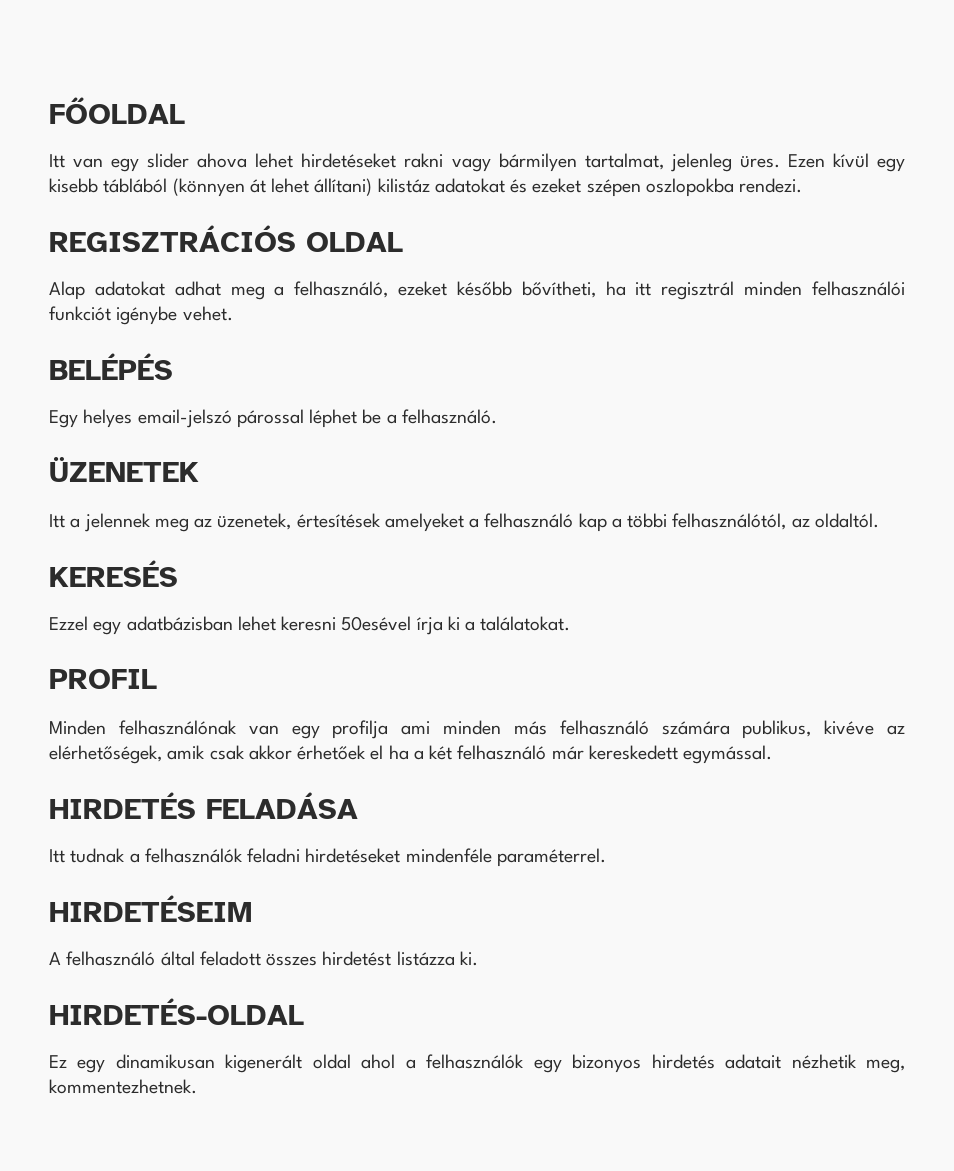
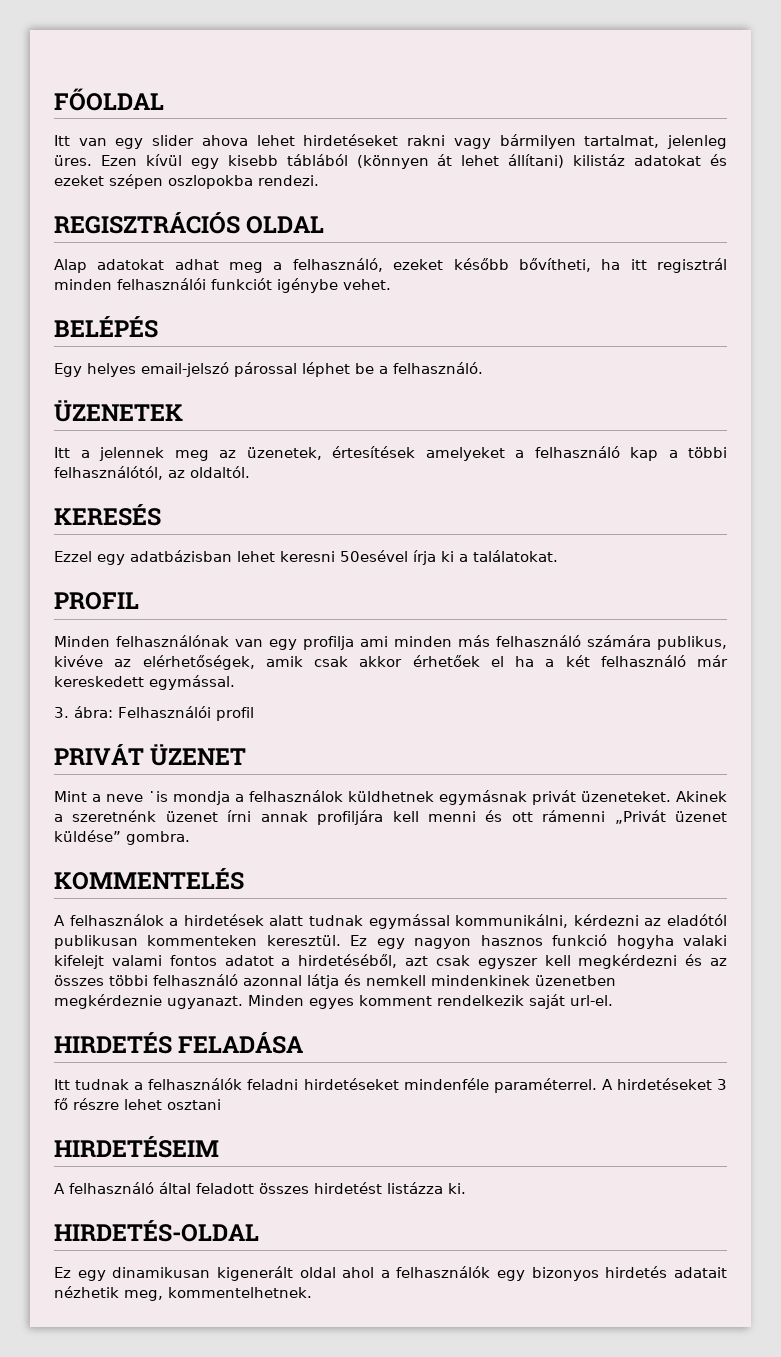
(773, 754) none -> [54,706,254,721] [54,744,247,766] [54,790,727,805] [54,810,727,825] [54,830,190,845] [54,868,244,890] [54,914,728,929] [54,934,728,949] [54,954,728,969] [54,974,616,989] [54,994,613,1009] // 3. ábra: Felhasználói profil // PRIVÁT ÜZENET // Mint a neve ˙is mondja a felhasználok küldhetnek egymásnak privát üzeneteket. Akinek a szeretnénk üzenet írni annak profiljára kell menni és ott rámenni „Privát üzenet küldése” gombra. // KOMMENTELÉS // A felhasználok a hirdetések alatt tudnak egymással kommunikálni, kérdezni az eladótól publikusan kommenteken keresztül. Ez egy nagyon hasznos funkció hogyha valaki kifelejt valami fontos adatot a hirdetéséből, azt csak egyszer kell megkérdezni és az összes többi felhasználó azonnal látja és nemkell mindenkinek üzenetben megkérdeznie ugyanazt. Minden egyes komment rendelkezik saját url-el.
(606, 857) none -> [601,1078,728,1090] [54,1098,221,1110] A hirdetéseket 3 fő részre lehet osztani
[49,1079,197,1094] kommentezhetnek. -> [168,1287,312,1298] kommentelhetnek.

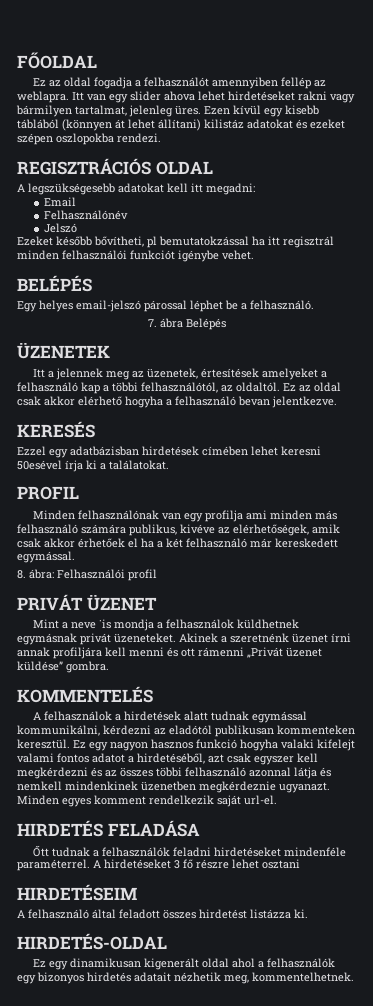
(164, 99) none -> [33,77,327,89] [17,91,69,103] Ez az oldal fogadja a felhasználót amennyiben fellép az weblapra.
[54,258,591,273] Alap adatokat adhat meg a felhasználó, ezeket később bővítheti, -> [17,183,255,195] [44,197,77,207] [44,210,129,220] [44,223,78,233] [17,236,249,248] A legszükségesebb adatokat kell itt megadni: // Email // Felhasználónév // Jelszó // Ezeket később bővítheti, pl bemutatokzással
(483, 368) none -> [147,318,226,330] // 7. ábra Belépés
(250, 472) none -> [283,382,341,392] [17,396,337,408] Ez az oldal csak akkor elérhető hogyha a felhasználó bevan jelentkezve.
(232, 556) none -> [142,446,248,456] hirdetések címében
[54,707,69,718] 3. -> [17,570,26,579] 8.
[54,1079,70,1090] Itt -> [33,845,50,857] Őtt

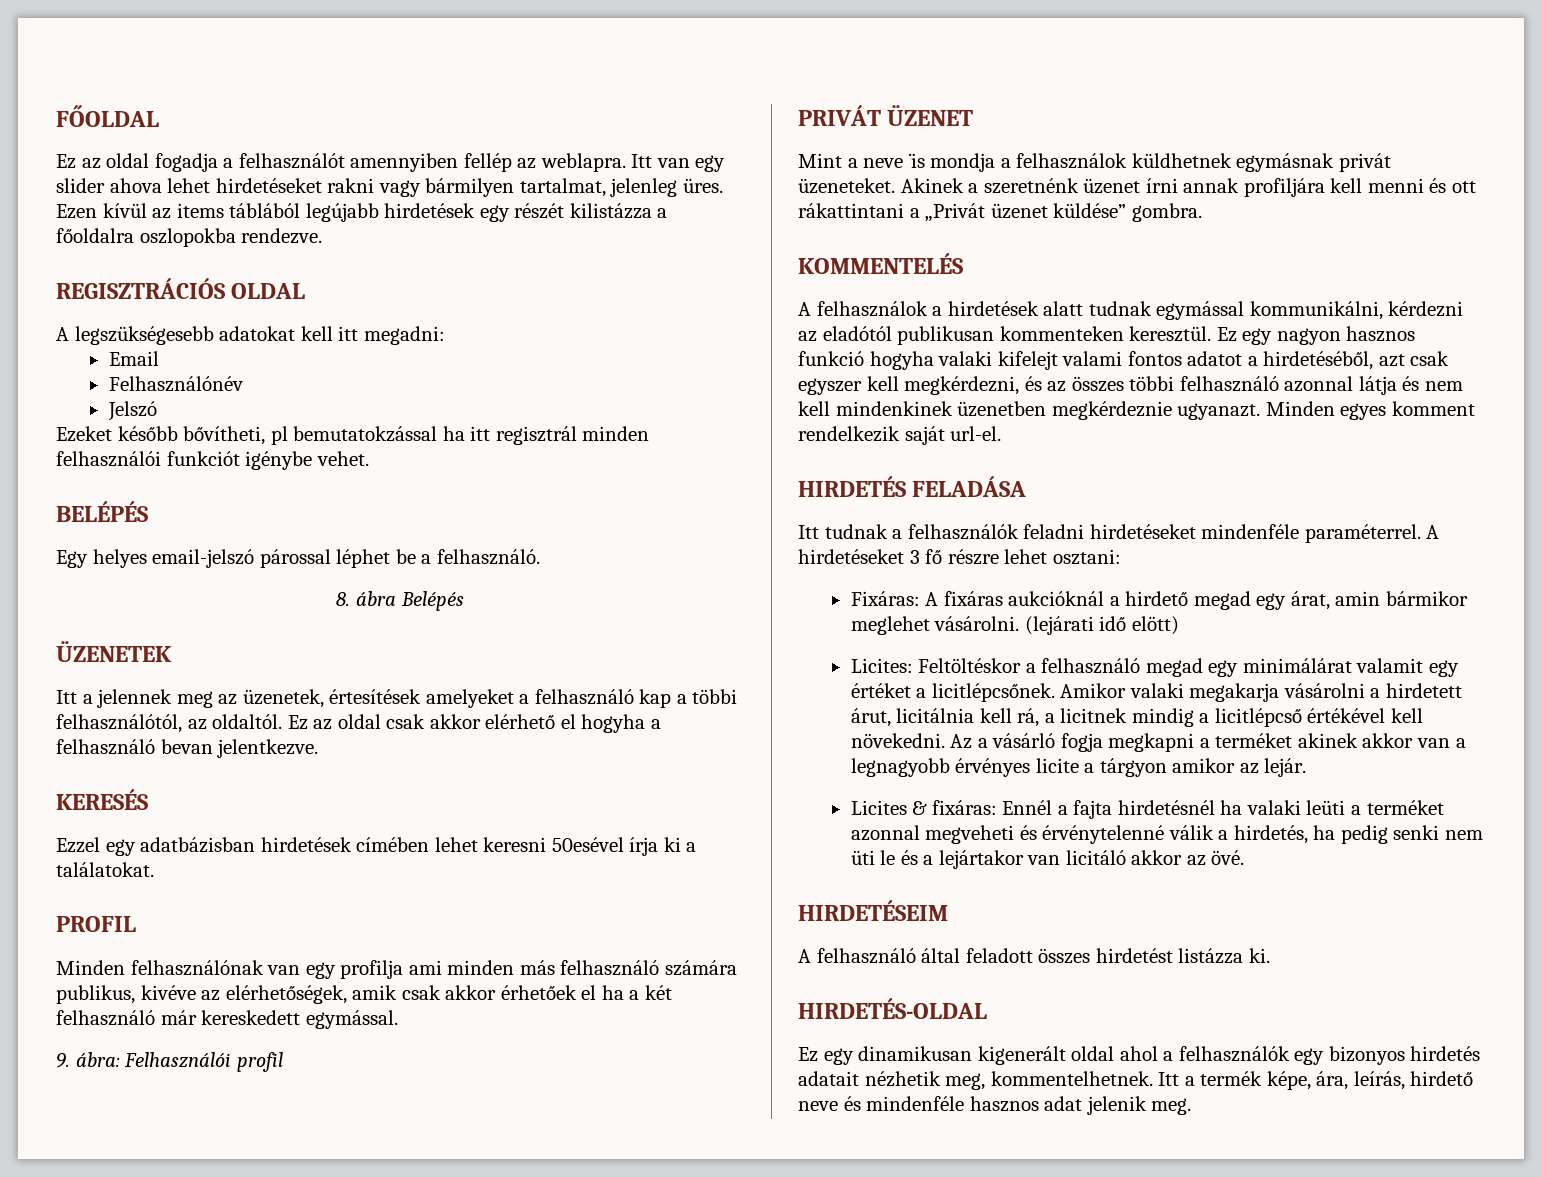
[264,105,319,117] [17,119,345,131] [17,133,161,145] egy kisebb táblából (könnyen át lehet állítani) kilistáz adatokat és ezeket szépen oszlopokba rendezi. -> [152,203,668,222] [56,228,323,247] az items táblából legújabb hirdetések egy részét kilistázza a főoldalra oszlopokba rendezve.
[147,319,157,327] 7. -> [336,592,351,606] 8.
(122, 401) none -> [560,714,576,729] el
[17,570,26,579] 8. -> [56,1053,70,1068] 9.
[198,647,244,657] rámenni -> [798,203,920,218] rákattintani a
[17,767,88,779] megkérdezni -> [904,376,1020,395] megkérdezni,
[17,781,62,791] nemkell -> [1424,381,1463,391] [798,401,830,416] nem kell
[33,845,50,857] Őtt -> [798,525,819,539] Itt
[262,859,300,869] osztani -> [1052,549,1121,565] [850,591,1469,610] [850,616,1179,635] [850,658,1459,677] [850,683,1462,702] [850,708,1424,727] [850,733,1466,752] [850,758,1307,777] [850,800,1444,819] [850,825,1484,844] [850,850,1245,869] osztani: // Fixáras: A fixáras aukcióknál a hirdető megad egy árat, amin bármikor meglehet vásárolni. (lejárati idő elött) // Licites: Feltöltéskor a felhasználó megad egy minimálárat valamit egy értéket a licitlépcsőnek. Amikor valaki megakarja vásárolni a hirdetett árut, licitálnia kell rá, a licitnek mindig a licitlépcső értékével kell növekedni. Az a vásárló fogja megkapni a terméket akinek akkor van a legnagyobb érvényes licite a tárgyon amikor az lejár. // Licites & fixáras: Ennél a fajta hirdetésnél ha valaki leüti a terméket azonnal megveheti és érvénytelenné válik a hirdetés, ha pedig senki nem üti le és a lejártakor van licitáló akkor az övé.
(354, 977) none -> [1158,1071,1474,1090] [798,1096,1192,1115] Itt a termék képe, ára, leírás, hirdető neve és mindenféle hasznos adat jelenik meg.

